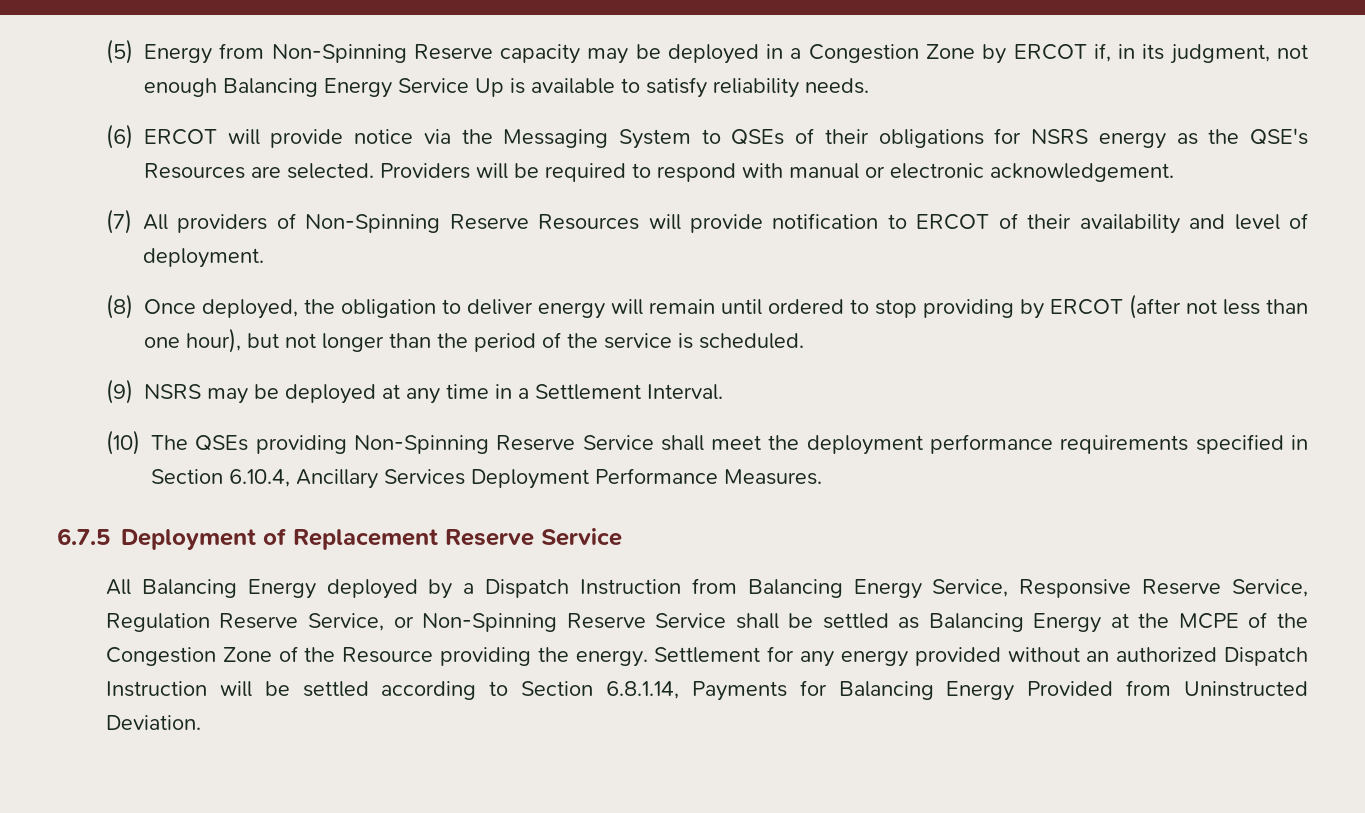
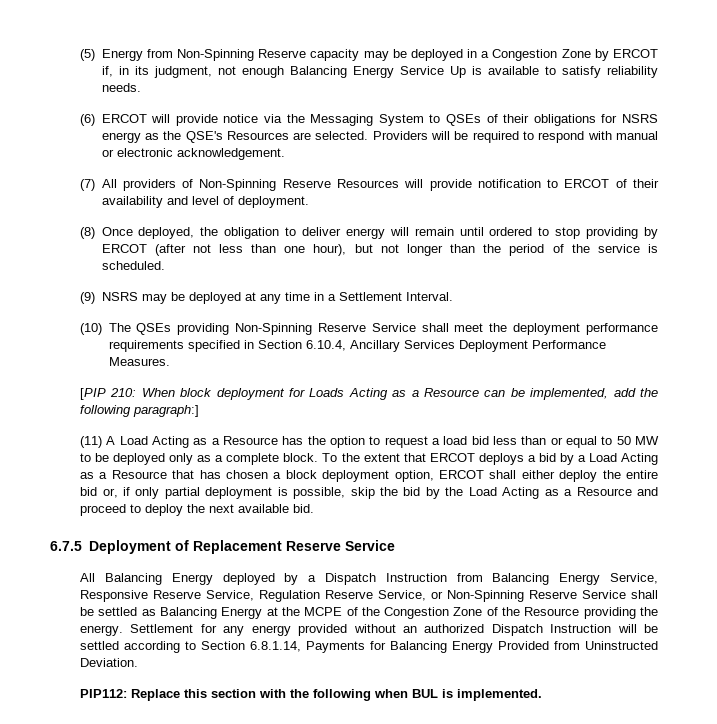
(822, 477) none -> [80,388,659,400] [80,405,200,417] [80,436,660,448] [80,453,658,465] [80,470,659,482] [80,487,658,499] [80,504,315,516] // [PIP 210: When block deployment for Loads Acting as a Resource can be implemented, add the following paragraph:] // (11) A Load Acting as a Resource has the option to request a load bid less than or equal to 50 MW to be deployed only as a complete block. To the extent that ERCOT deploys a bid by a Load Acting as a Resource that has chosen a block deployment option, ERCOT shall either deploy the entire bid or, if only partial deployment is possible, skip the bid by the Load Acting as a Resource and proceed to deploy the next available bid.
(201, 722) none -> [80,689,543,701] // PIP112: Replace this section with the following when BUL is implemented.

